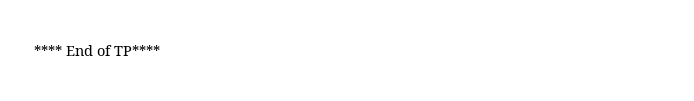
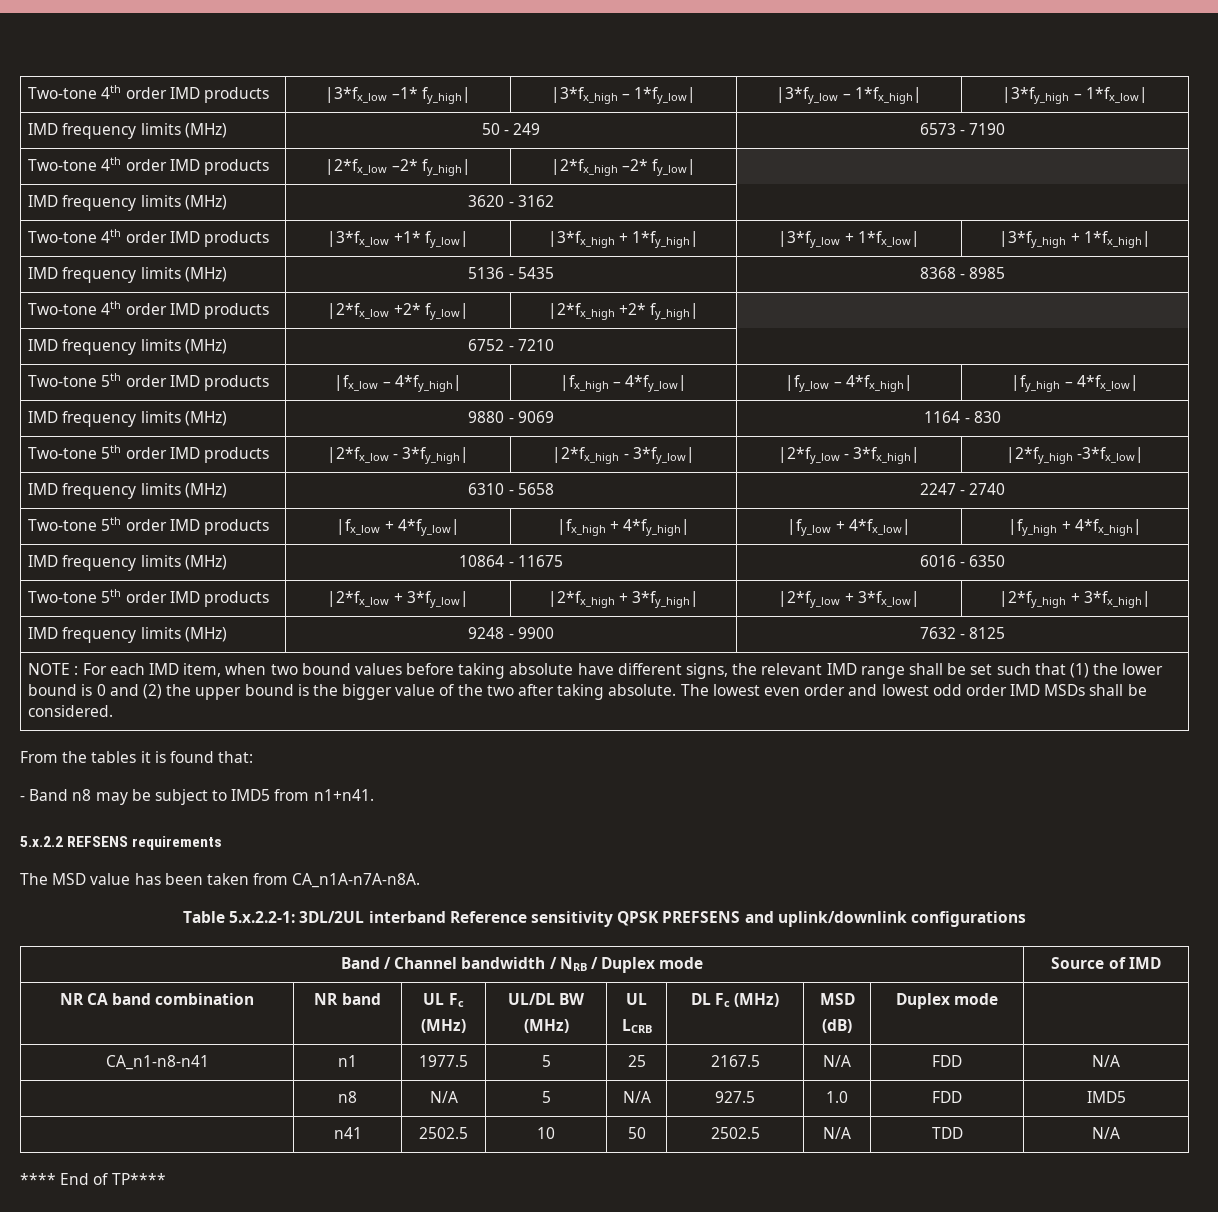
(34, 50) none -> [28,85,269,103] [325,87,471,104] [550,87,697,104] [776,87,922,104] [1002,87,1148,104] [28,123,227,139] [481,123,541,135] [919,123,1006,135] [28,157,269,175] [325,159,471,176] [550,159,697,176] [28,195,227,211] [468,195,554,207] [28,229,269,247] [327,231,469,248] [547,231,700,248] [778,231,920,248] [999,231,1151,248] [28,267,227,283] [468,267,554,279] [919,267,1006,279] [28,301,269,319] [327,303,469,320] [547,303,700,320] [28,339,227,355] [468,339,554,351] [28,373,269,391] [334,375,462,392] [559,375,688,392] [785,375,913,392] [1011,375,1139,392] [28,411,227,427] [468,411,554,423] [924,411,1001,423] [28,445,269,463] [326,447,470,464] [552,447,695,464] [777,447,921,464] [1005,447,1145,464] [28,483,227,499] [468,483,554,495] [919,483,1006,495] [28,517,269,535] [336,519,460,536] [556,519,691,536] [787,519,911,536] [1008,519,1142,536] [28,555,227,571] [459,555,563,567] [919,555,1006,567] [28,589,269,607] [327,591,469,608] [547,591,700,608] [778,591,920,608] [999,591,1151,608] [28,627,227,643] [468,627,554,639] [919,627,1006,639] [28,663,1164,679] [28,684,1147,700] [28,705,114,717] [20,751,254,763] [20,789,374,805] [20,836,223,850] [20,873,421,888] [183,911,1026,927] [340,957,704,973] [1051,957,1161,969] [59,993,255,1005] [314,993,381,1005] [423,993,464,1007] [421,1019,466,1033] [507,993,585,1005] [523,1019,569,1033] [626,993,647,1005] [621,1019,652,1033] [690,993,780,1007] [819,993,855,1005] [822,1019,852,1033] [895,993,999,1009] [105,1055,209,1070] [338,1055,357,1067] [419,1055,468,1067] [541,1055,551,1067] [627,1055,646,1067] [710,1055,760,1067] [823,1055,851,1067] [932,1055,962,1067] [1092,1055,1120,1067] [338,1091,357,1103] [429,1091,458,1103] [541,1091,551,1103] [622,1091,651,1103] [715,1091,755,1103] [826,1091,848,1103] [932,1091,962,1103] [1086,1091,1126,1103] [333,1127,362,1139] [419,1127,468,1139] [537,1127,555,1139] [627,1127,646,1139] [710,1127,760,1139] [823,1127,851,1139] [931,1127,963,1139] [1092,1127,1120,1139] Two-tone 4th order IMD products | |3*fx_low –1* fy_high| | |3*fx_high – 1*fy_low| | |3*fy_low – 1*fx_high| | |3*fy_high – 1*fx_low| // IMD frequency limits (MHz) | 50 - 249 | 6573 - 7190 // Two-tone 4th order IMD products | |2*fx_low –2* fy_high| | |2*fx_high –2* fy_low| | // IMD frequency limits (MHz) | 3620 - 3162 | // Two-tone 4th order IMD products | |3*fx_low +1* fy_low| | |3*fx_high + 1*fy_high| | |3*fy_low + 1*fx_low| | |3*fy_high + 1*fx_high| // IMD frequency limits (MHz) | 5136 - 5435 | 8368 - 8985 // Two-tone 4th order IMD products | |2*fx_low +2* fy_low| | |2*fx_high +2* fy_high| | // IMD frequency limits (MHz) | 6752 - 7210 | // Two-tone 5th order IMD products | |fx_low – 4*fy_high| | |fx_high – 4*fy_low| | |fy_low – 4*fx_high| | |fy_high – 4*fx_low| // IMD frequency limits (MHz) | 9880 - 9069 | 1164 - 830 // Two-tone 5th order IMD products | |2*fx_low - 3*fy_high| | |2*fx_high - 3*fy_low| | |2*fy_low - 3*fx_high| | |2*fy_high -3*fx_low| // IMD frequency limits (MHz) | 6310 - 5658 | 2247 - 2740 // Two-tone 5th order IMD products | |fx_low + 4*fy_low| | |fx_high + 4*fy_high| | |fy_low + 4*fx_low| | |fy_high + 4*fx_high| // IMD frequency limits (MHz) | 10864 - 11675 | 6016 - 6350 // Two-tone 5th order IMD products | |2*fx_low + 3*fy_low| | |2*fx_high + 3*fy_high| | |2*fy_low + 3*fx_low| | |2*fy_high + 3*fx_high| // IMD frequency limits (MHz) | 9248 - 9900 | 7632 - 8125 // NOTE : For each IMD item, when two bound values before taking absolute have different signs, the relevant IMD range shall be set such that (1) the lower bound is 0 and (2) the upper bound is the bigger value of the two after taking absolute. The lowest even order and lowest odd order IMD MSDs shall be considered. // From the tables it is found that: // - Band n8 may be subject to IMD5 from n1+n41. // 5.x.2.2 REFSENS requirements // The MSD value has been taken from CA_n1A-n7A-n8A. // Table 5.x.2.2-1: 3DL/2UL interband Reference sensitivity QPSK PREFSENS and uplink/downlink configurations // Band / Channel bandwidth / NRB / Duplex mode | Source of IMD // NR CA band combination | NR band | UL Fc // (MHz) | UL/DL BW // (MHz) | UL // LCRB | DL Fc (MHz) | MSD // (dB) | Duplex mode | // CA_n1-n8-n41 | n1 | 1977.5 | 5 | 25 | 2167.5 | N/A | FDD | N/A // | n8 | N/A | 5 | N/A | 927.5 | 1.0 | FDD | IMD5 // | n41 | 2502.5 | 10 | 50 | 2502.5 | N/A | TDD | N/A //

